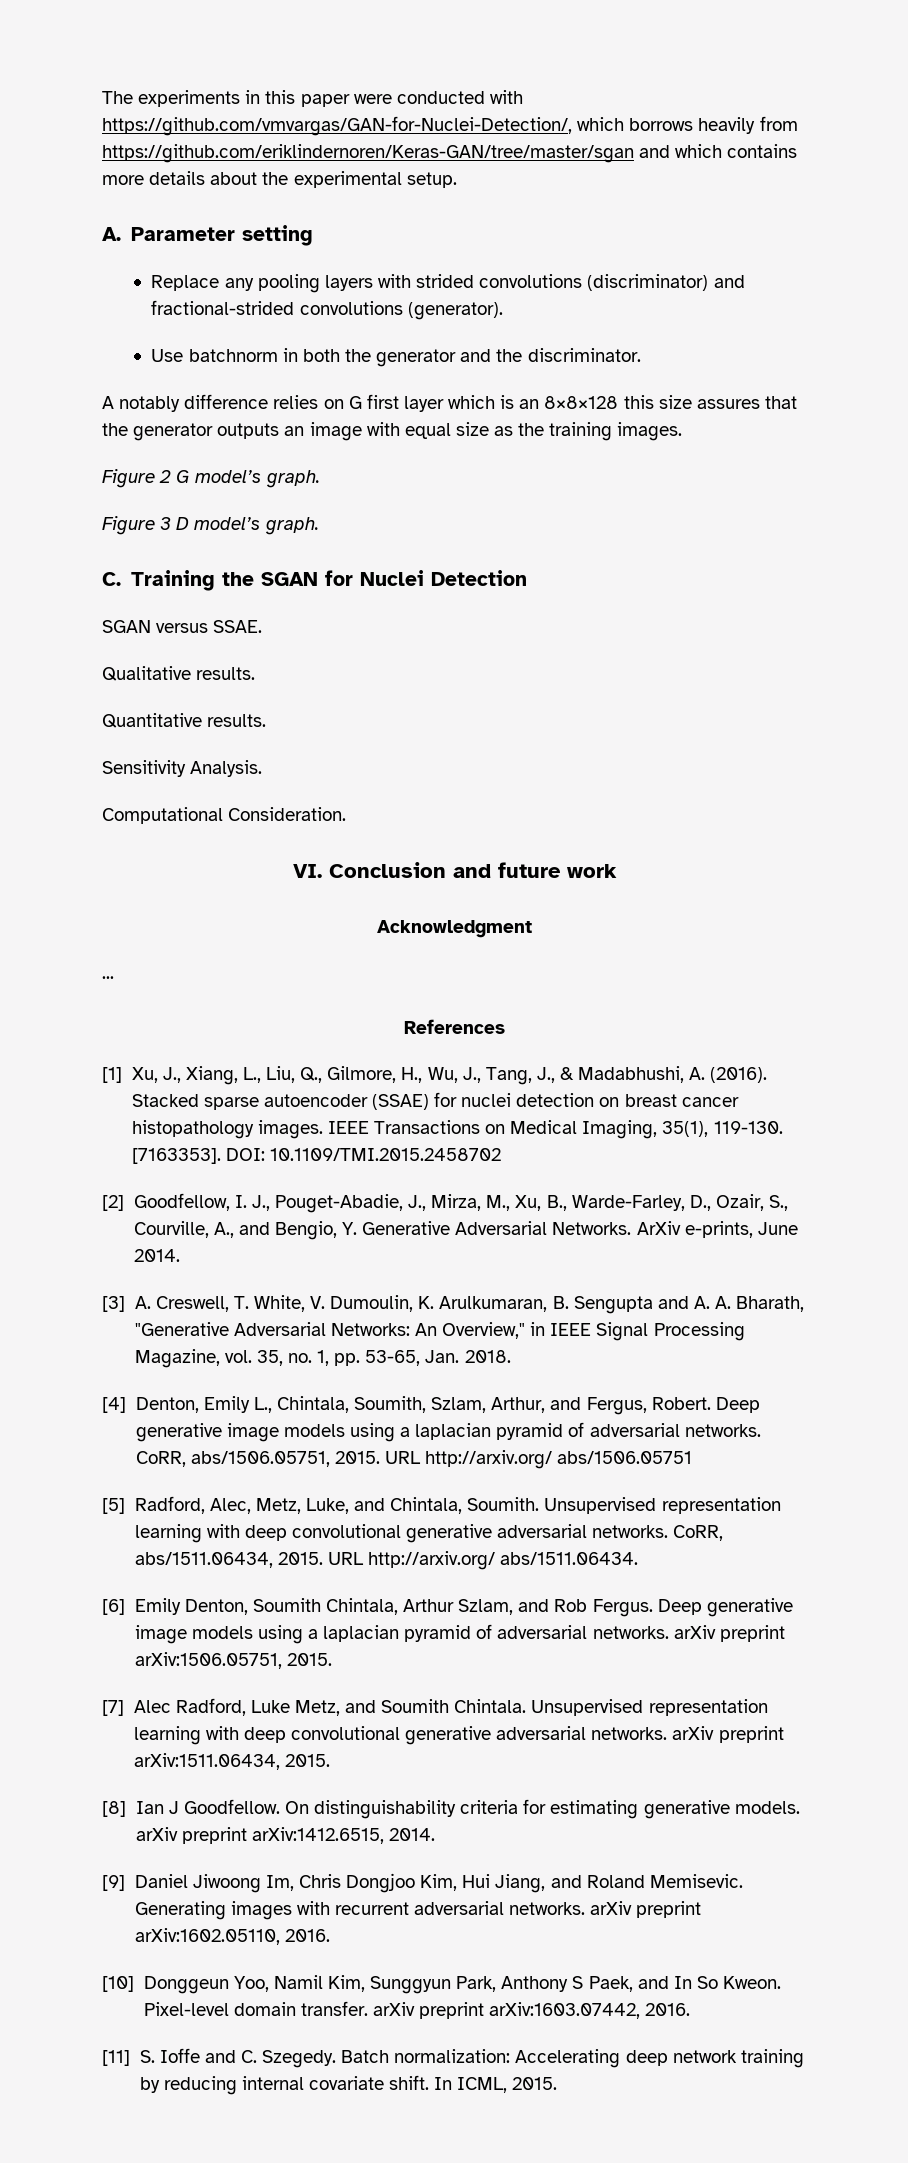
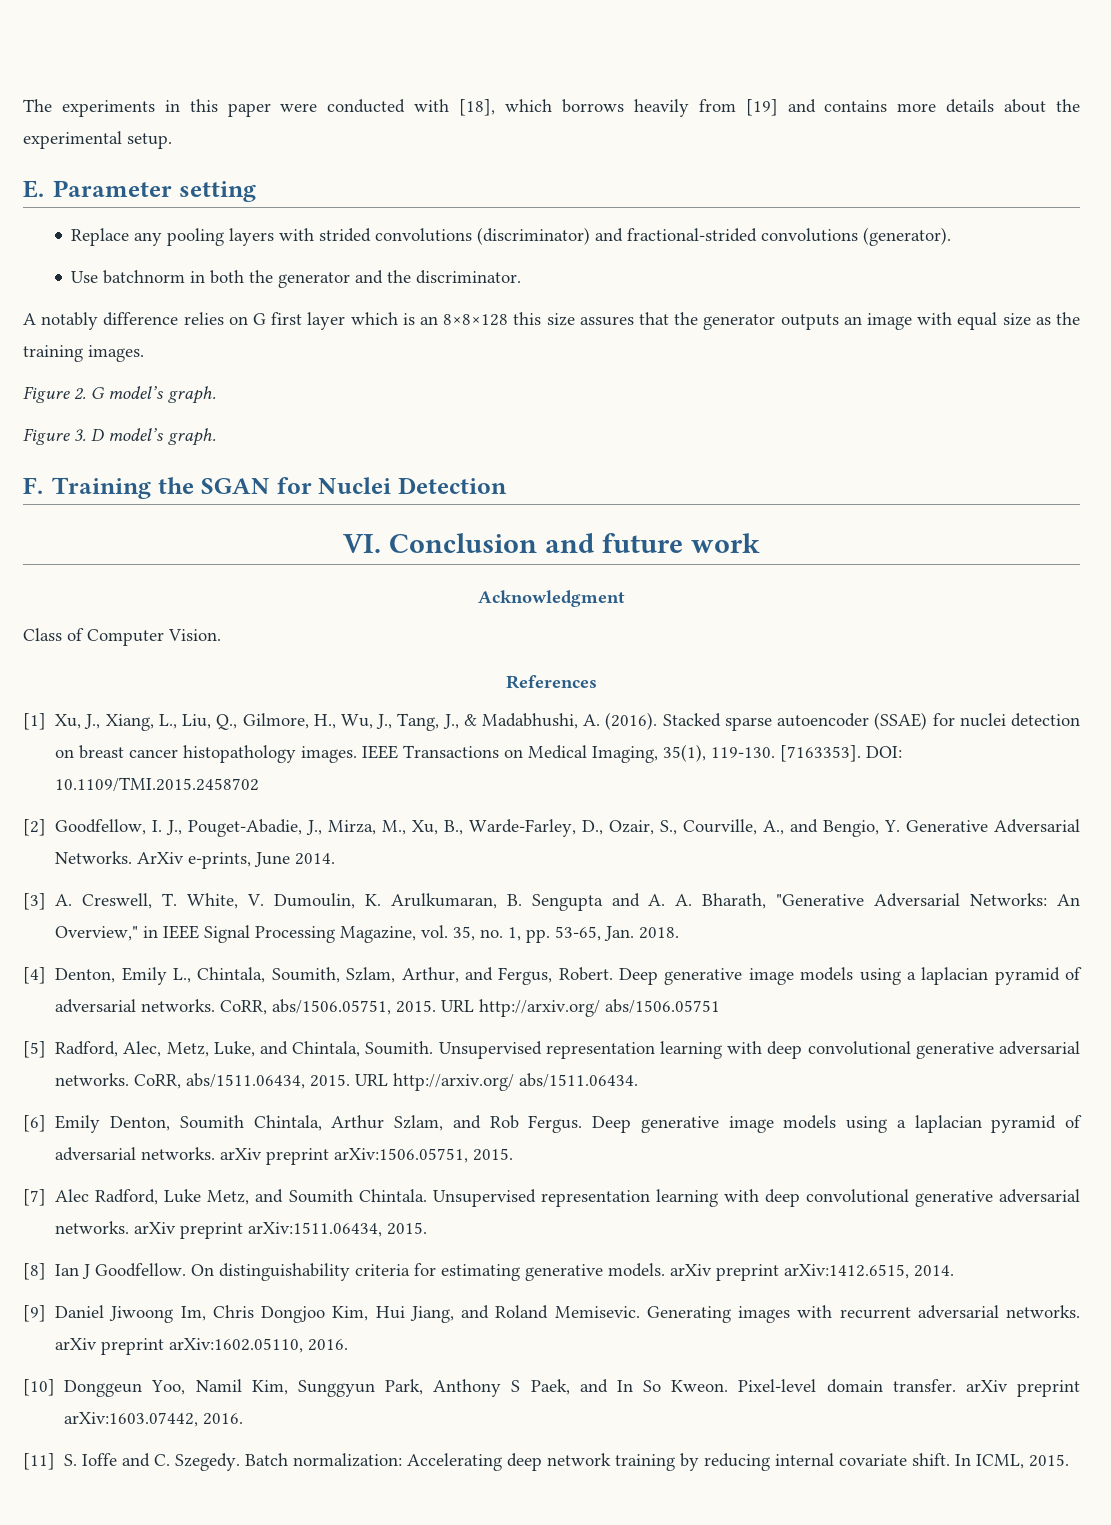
[102,116,572,136] https://github.com/vmvargas/GAN-for-Nuclei-Detection/, -> [459,99,496,116] [18],
[102,144,723,163] https://github.com/eriklindernoren/Keras-GAN/tree/master/sgan and which -> [745,99,816,116] [19] and
[102,227,121,241] A. -> [23,180,44,198] E.
[159,470,172,483] 2 -> [74,388,86,400] 2.
[160,517,172,530] 3 -> [74,429,86,441] 3.
[102,572,121,586] C. -> [23,477,43,494] F.
[102,620,263,633] [102,666,256,681] [102,713,267,728] [102,760,263,777] [102,807,347,824] // SGAN versus SSAE. // Qualitative results. // Quantitative results. // Sensitivity Analysis. // Computational Consideration. -> (507, 485) none
[102,976,114,979] ... -> [23,628,221,646] Class of Computer Vision.

